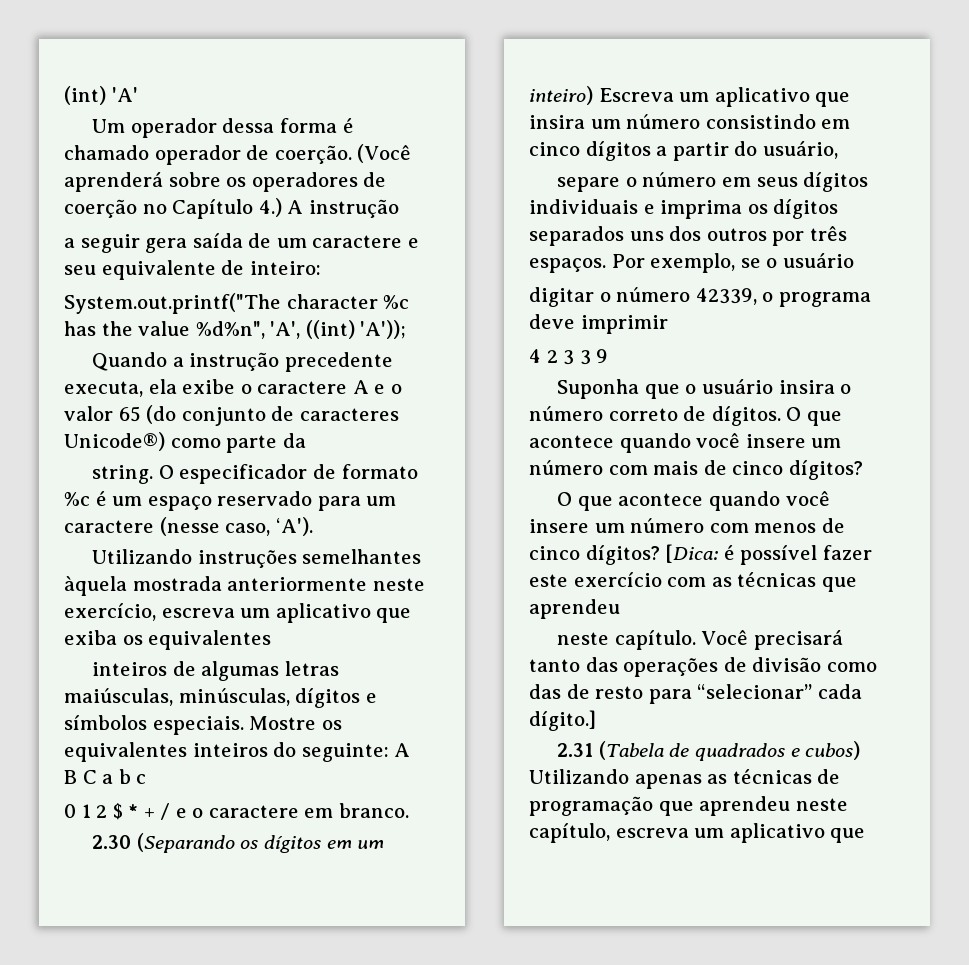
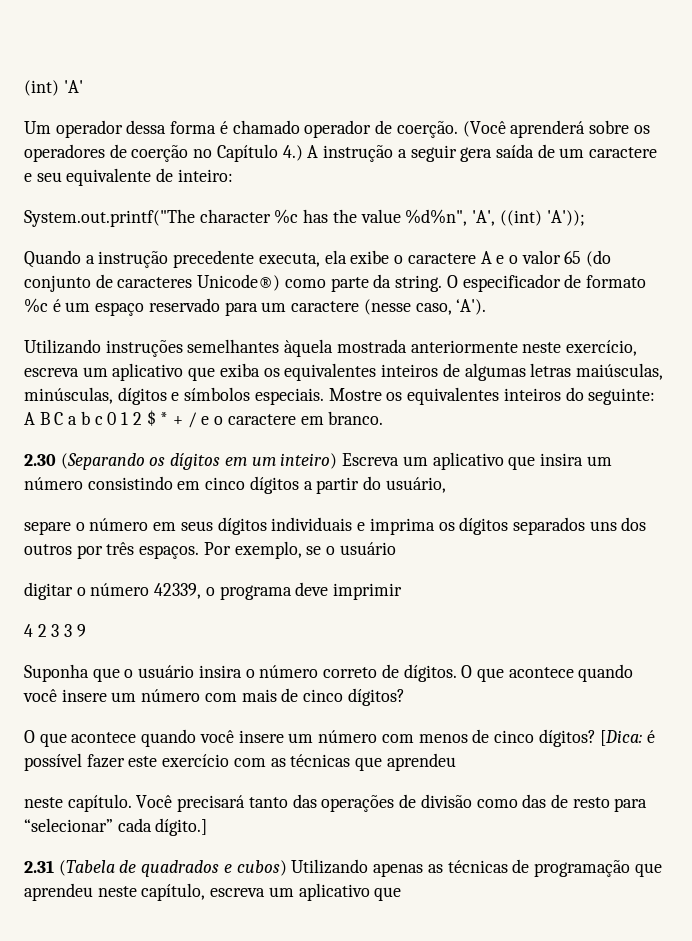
(399, 208) // -> (394, 153) none
(306, 440) // -> (392, 281) none
(272, 640) // -> (377, 372) none
(147, 779) // -> (103, 420) none

